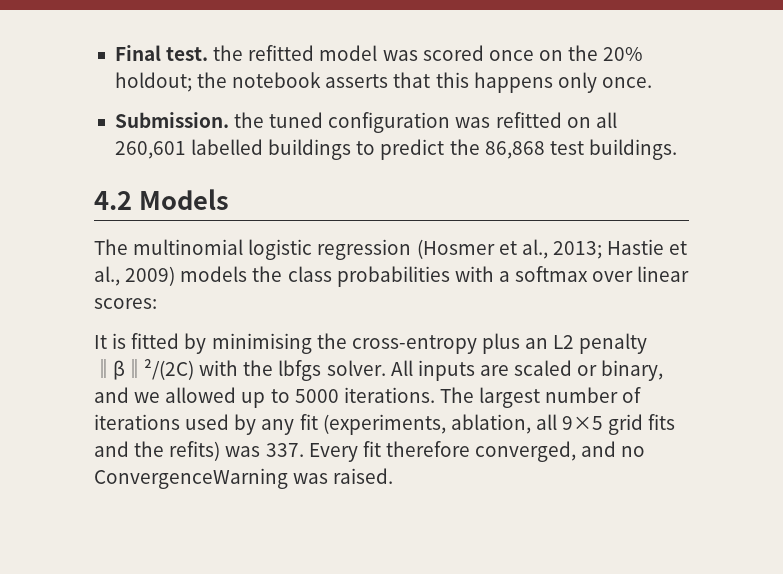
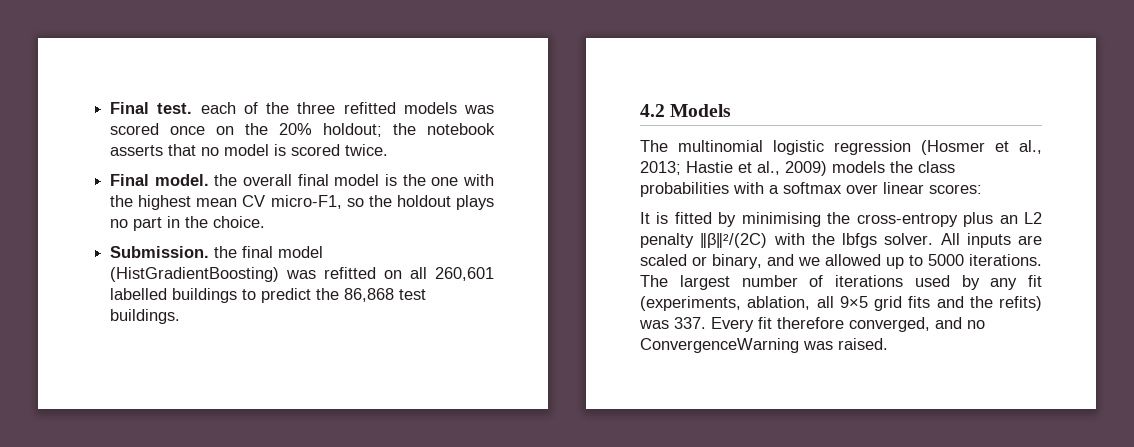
[213,45,378,61] the refitted model -> [200,102,457,114] each of the three refitted models
[435,72,652,93] this happens only once. -> [201,144,389,156] [110,174,494,186] [110,195,494,210] [110,216,266,231] no model is scored twice. // Final model. the overall final model is the one with the highest mean CV micro-F1, so the holdout plays no part in the choice.
[269,112,451,133] tuned configuration -> [242,246,324,258] [110,267,280,282] final model (HistGradientBoosting)

